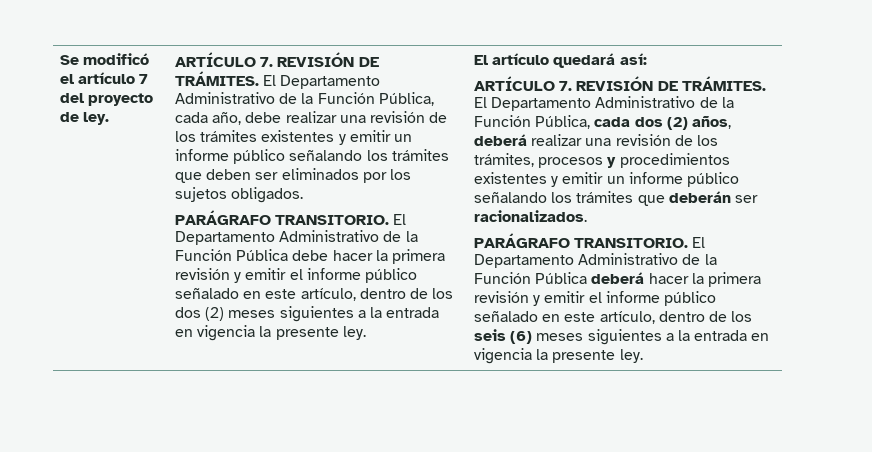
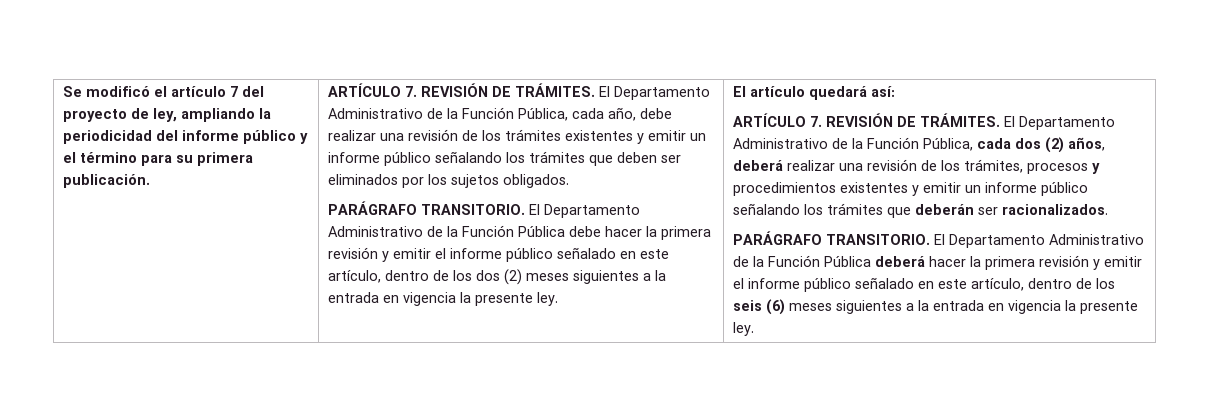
[83,112,110,125] ley. -> [152,108,271,122] [62,130,308,144] [62,152,253,166] [62,174,150,188] ley, ampliando la periodicidad del informe público y el término para su primera publicación.

